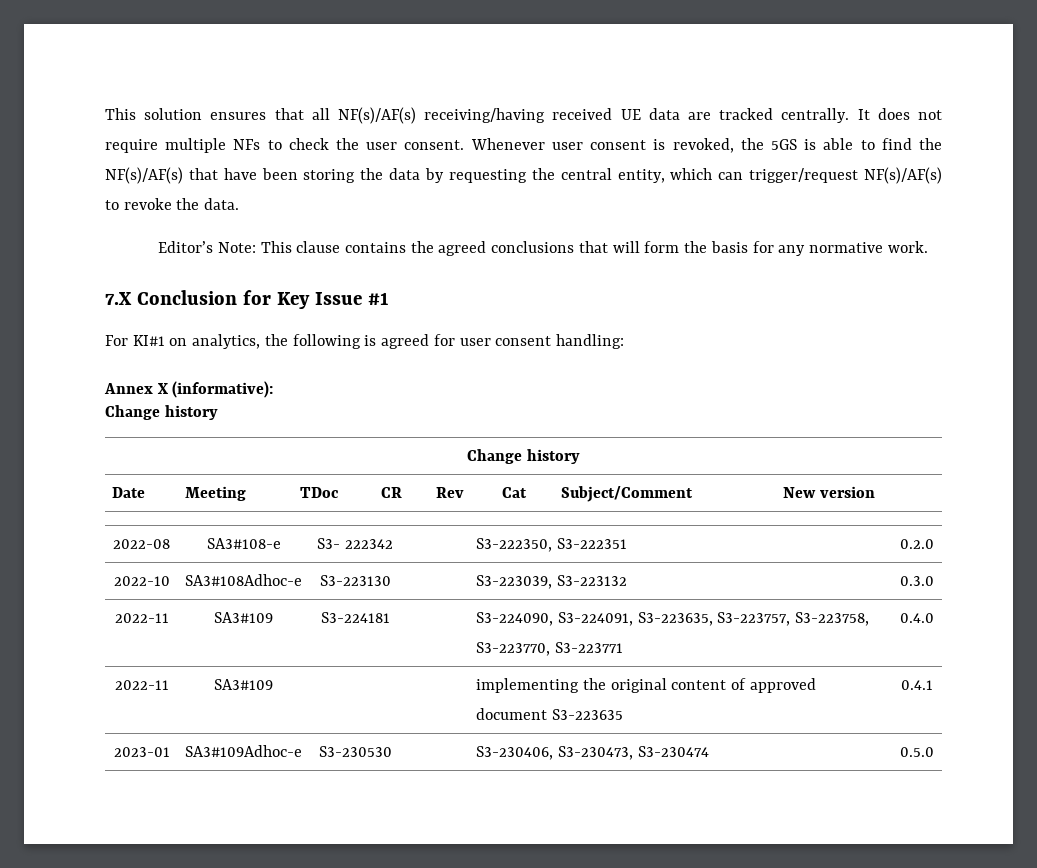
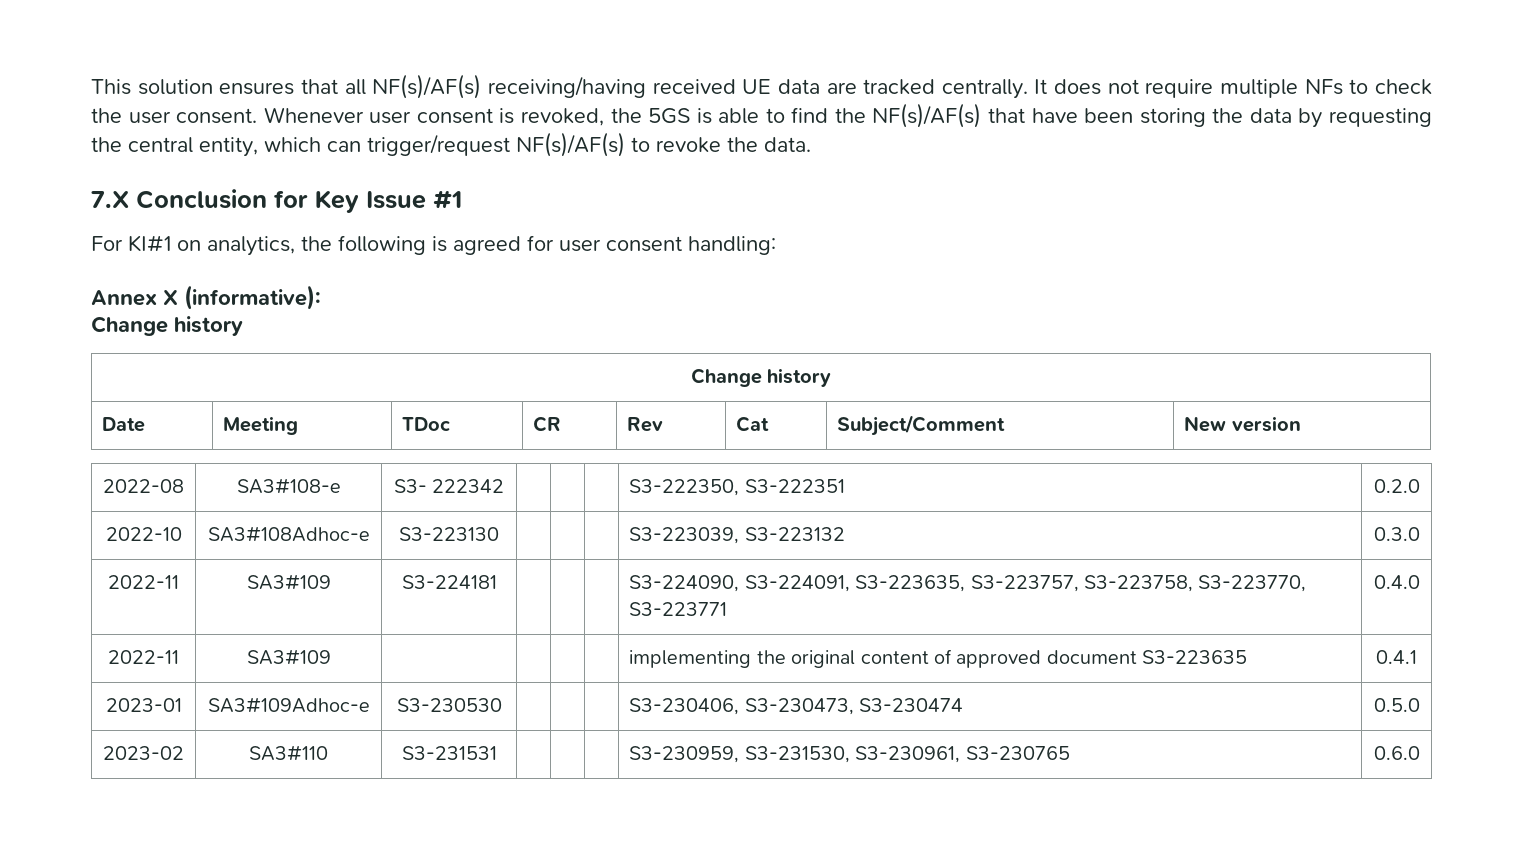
[158,241,928,256] // Editor’s Note: This clause contains the agreed conclusions that will form the basis for any normative work. -> (811, 144) none
(934, 752) none -> [103,746,184,760] [249,745,328,761] [401,746,497,760] [629,746,1070,763] [1373,746,1420,760] // 2023-02 | SA3#110 | S3-231531 | | | | S3-230959, S3-231530, S3-230961, S3-230765 | 0.6.0

